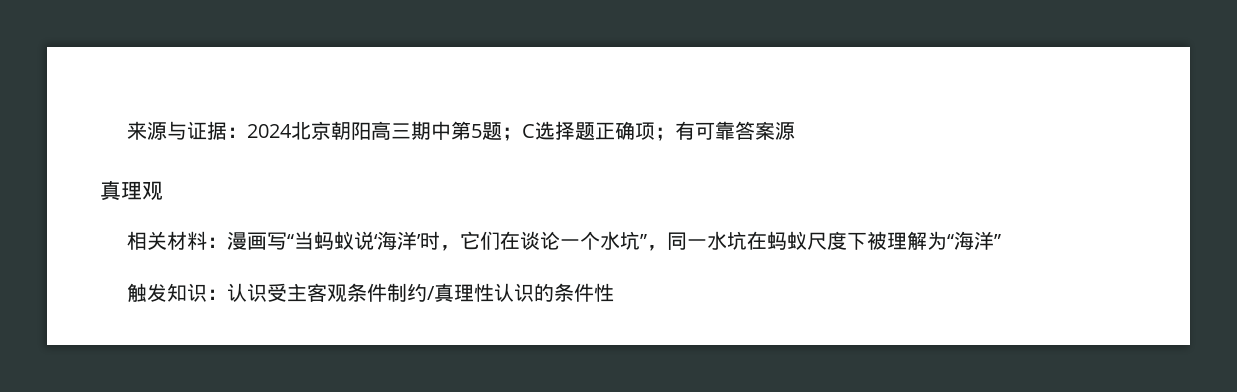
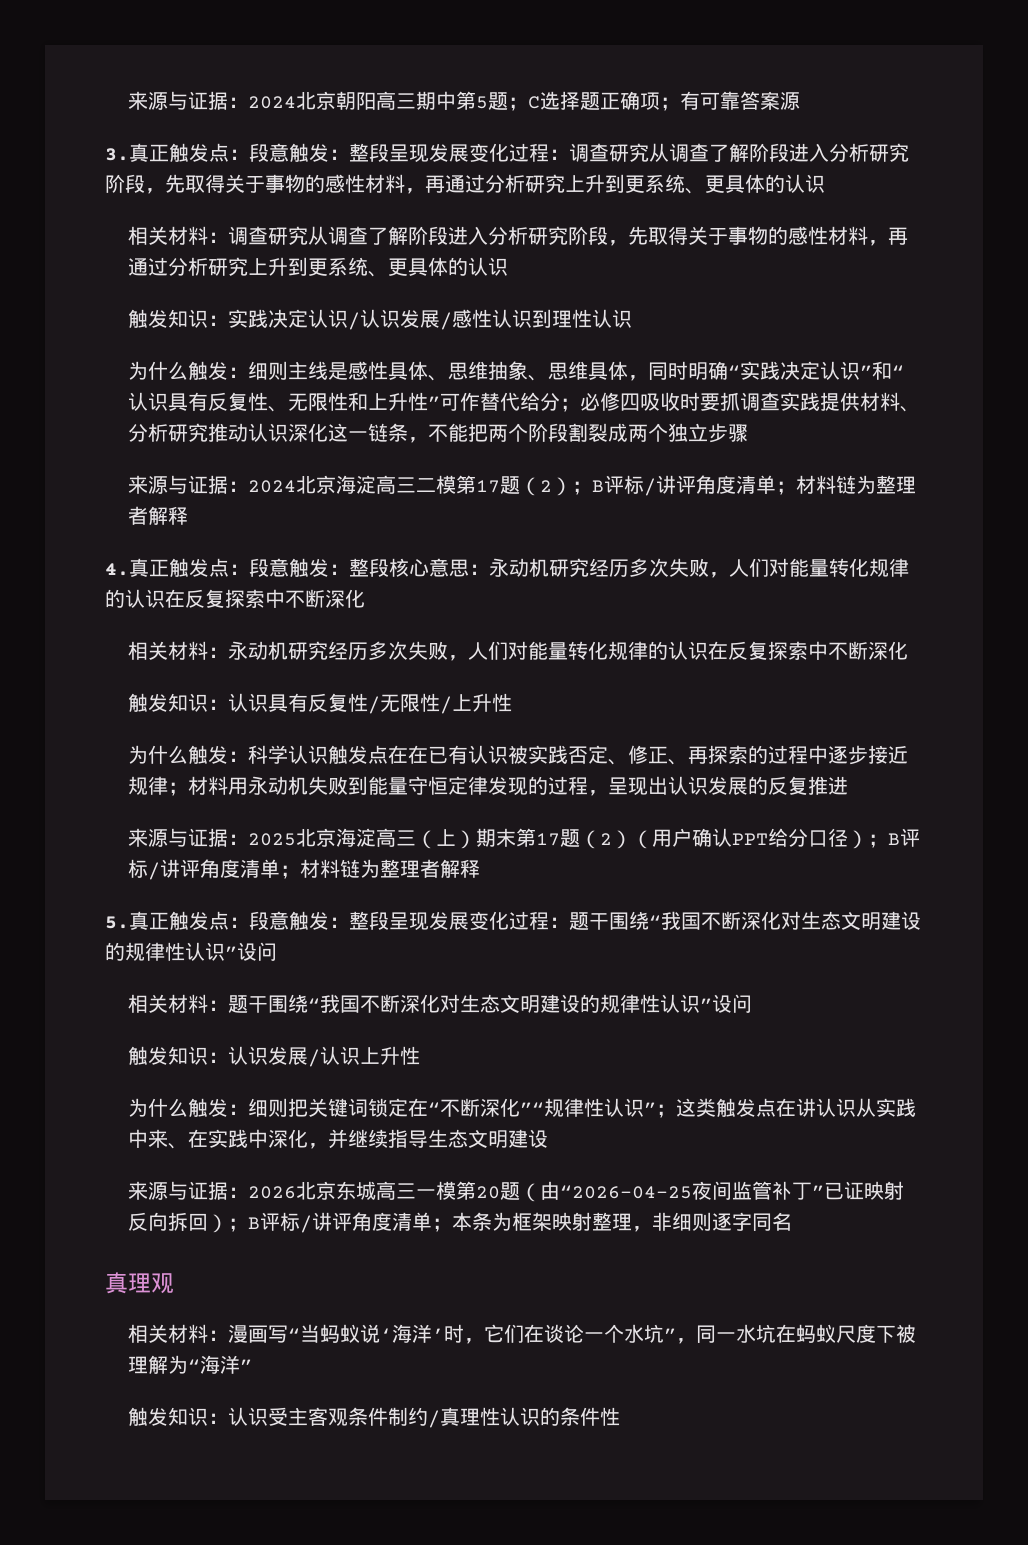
(796, 131) none -> [105,143,909,163] [105,174,825,194] [128,226,909,246] [128,257,509,277] [128,309,633,330] [128,361,905,381] [128,392,921,412] [128,423,749,443] [128,475,917,496] [128,506,189,525] [105,558,909,578] [105,589,365,608] [128,641,909,661] [128,693,513,714] [128,745,909,765] [128,776,849,796] [128,828,921,849] [128,859,481,880] [105,911,921,931] [105,942,277,961] [128,994,753,1013] [128,1046,421,1067] [128,1098,917,1118] [128,1129,549,1149] [128,1181,905,1202] [128,1212,793,1233] // 3.真正触发点：段意触发：整段呈现发展变化过程：调查研究从调查了解阶段进入分析研究阶段，先取得关于事物的感性材料，再通过分析研究上升到更系统、更具体的认识 // 相关材料：调查研究从调查了解阶段进入分析研究阶段，先取得关于事物的感性材料，再通过分析研究上升到更系统、更具体的认识 // 触发知识：实践决定认识/认识发展/感性认识到理性认识 // 为什么触发：细则主线是感性具体、思维抽象、思维具体，同时明确“实践决定认识”和“认识具有反复性、无限性和上升性”可作替代给分；必修四吸收时要抓调查实践提供材料、分析研究推动认识深化这一链条，不能把两个阶段割裂成两个独立步骤 // 来源与证据：2024北京海淀高三二模第17题（2）；B评标/讲评角度清单；材料链为整理者解释 // 4.真正触发点：段意触发：整段核心意思：永动机研究经历多次失败，人们对能量转化规律的认识在反复探索中不断深化 // 相关材料：永动机研究经历多次失败，人们对能量转化规律的认识在反复探索中不断深化 // 触发知识：认识具有反复性/无限性/上升性 // 为什么触发：科学认识触发点在在已有认识被实践否定、修正、再探索的过程中逐步接近规律；材料用永动机失败到能量守恒定律发现的过程，呈现出认识发展的反复推进 // 来源与证据：2025北京海淀高三（上）期末第17题（2）（用户确认PPT给分口径）；B评标/讲评角度清单；材料链为整理者解释 // 5.真正触发点：段意触发：整段呈现发展变化过程：题干围绕“我国不断深化对生态文明建设的规律性认识”设问 // 相关材料：题干围绕“我国不断深化对生态文明建设的规律性认识”设问 // 触发知识：认识发展/认识上升性 // 为什么触发：细则把关键词锁定在“不断深化”“规律性认识”；这类触发点在讲认识从实践中来、在实践中深化，并继续指导生态文明建设 // 来源与证据：2026北京东城高三一模第20题（由“2026-04-25夜间监管补丁”已证映射反向拆回）；B评标/讲评角度清单；本条为框架映射整理，非细则逐字同名

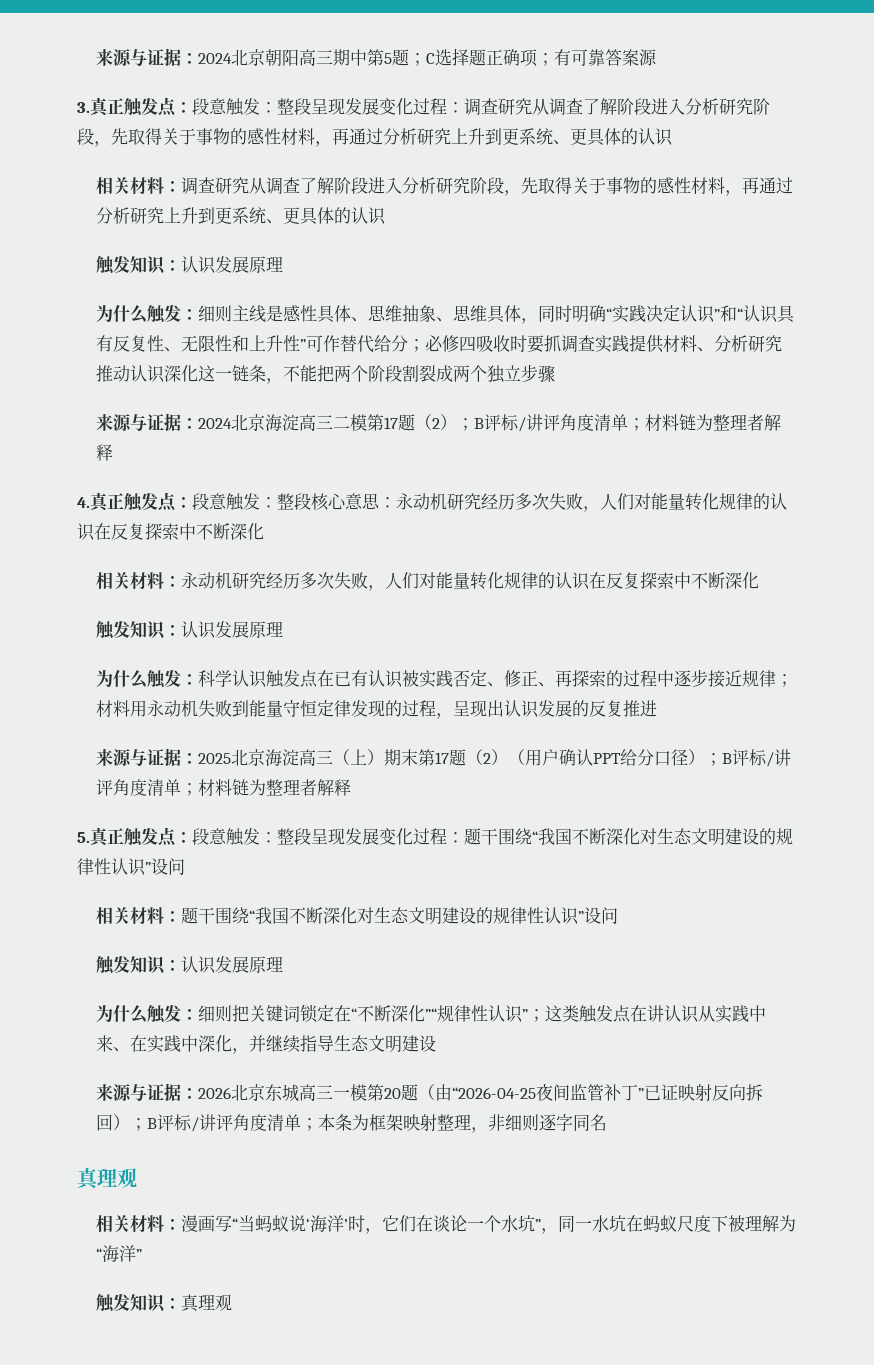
[228,309,633,330] 实践决定认识/认识发展/感性认识到理性认识 -> [181,256,284,274] 认识发展原理
[268,693,513,714] 具有反复性/无限性/上升性 -> [215,621,284,638] 发展原理
[408,745,429,764] 在 -> (335, 678) none
[308,1046,421,1067] /认识上升性 -> [249,956,284,973] 原理
[228,1407,621,1428] 认识受主客观条件制约/真理性认识的条件性 -> [181,1294,233,1312] 真理观

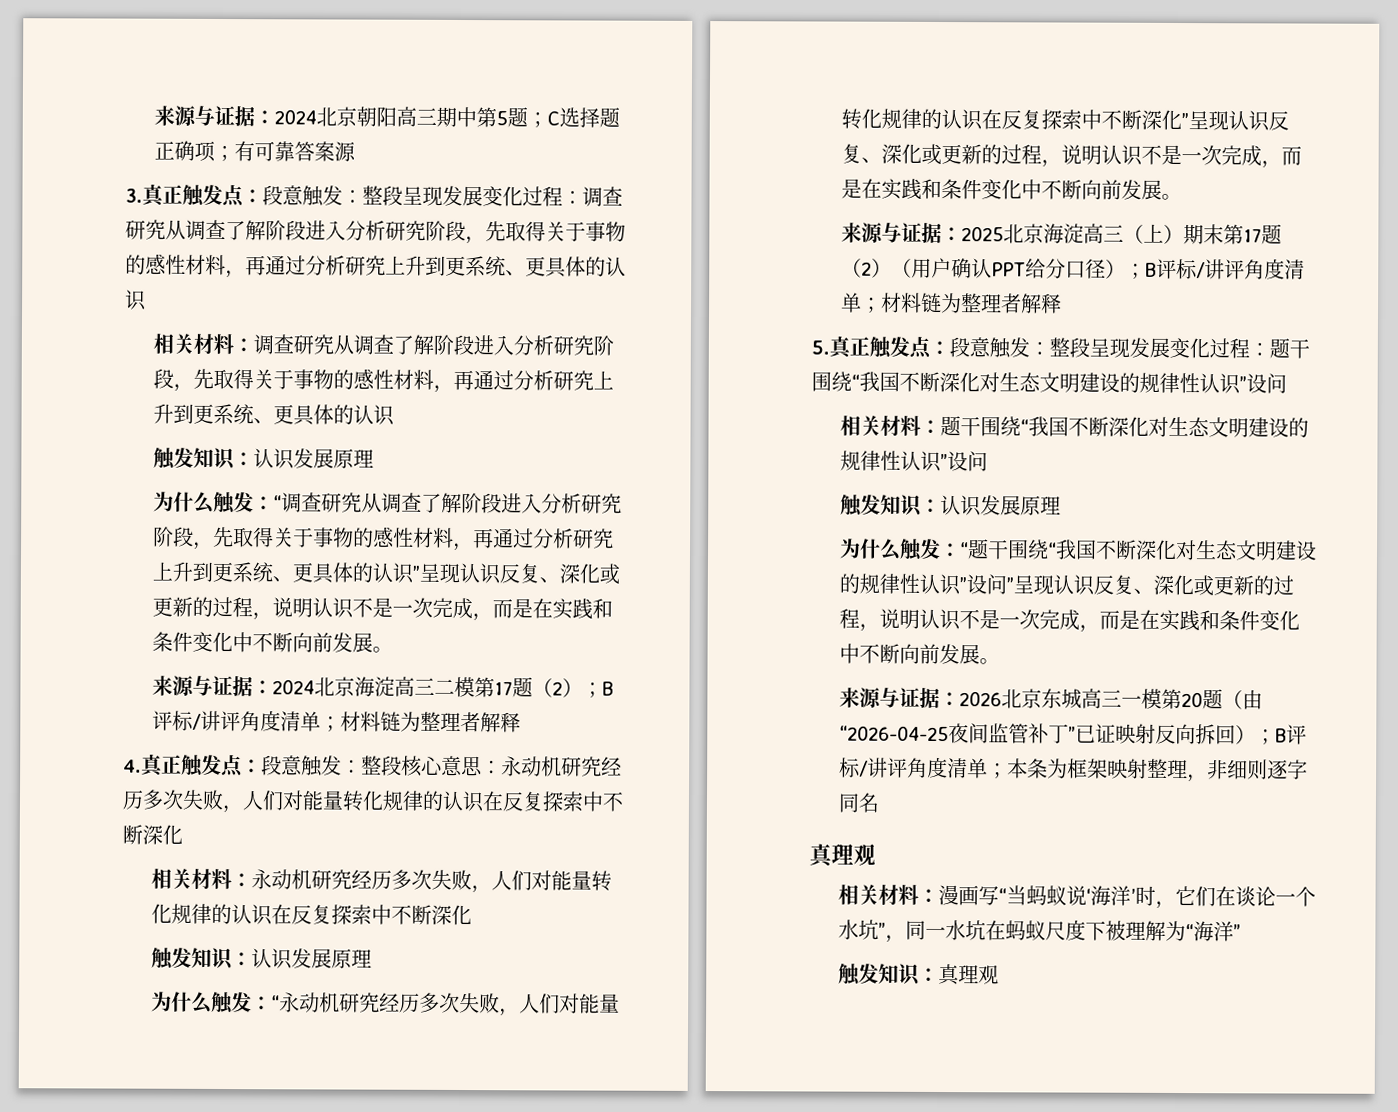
[198,305,796,324] [96,335,783,353] [96,364,556,384] 细则主线是感性具体、思维抽象、思维具体，同时明确“实践决定认识”和“认识具有反复性、无限性和上升性”可作替代给分；必修四吸收时要抓调查实践提供材料、分析研究推动认识深化这一链条，不能把两个阶段割裂成两个独立步骤 -> [273,492,623,514] [153,526,615,552] [152,561,621,585] [152,596,614,622] [152,631,394,653] “调查研究从调查了解阶段进入分析研究阶段，先取得关于事物的感性材料，再通过分析研究上升到更系统、更具体的认识”呈现认识反复、深化或更新的过程，说明认识不是一次完成，而是在实践和条件变化中不断向前发展。
[198,669,794,688] [96,700,658,719] 科学认识触发点在已有认识被实践否定、修正、再探索的过程中逐步接近规律；材料用永动机失败到能量守恒定律发现的过程，呈现出认识发展的反复推进 -> [271,992,621,1017] [841,108,1290,132] [841,143,1303,169] [841,178,1183,201] “永动机研究经历多次失败，人们对能量转化规律的认识在反复探索中不断深化”呈现认识反复、深化或更新的过程，说明认识不是一次完成，而是在实践和条件变化中不断向前发展。
[198,1004,767,1023] [96,1035,437,1054] 细则把关键词锁定在“不断深化”“规律性认识”；这类触发点在讲认识从实践中来、在实践中深化，并继续指导生态文明建设 -> [959,539,1318,561] [839,573,1295,597] [839,608,1301,633] [839,643,1001,665] “题干围绕“我国不断深化对生态文明建设的规律性认识”设问”呈现认识反复、深化或更新的过程，说明认识不是一次完成，而是在实践和条件变化中不断向前发展。

